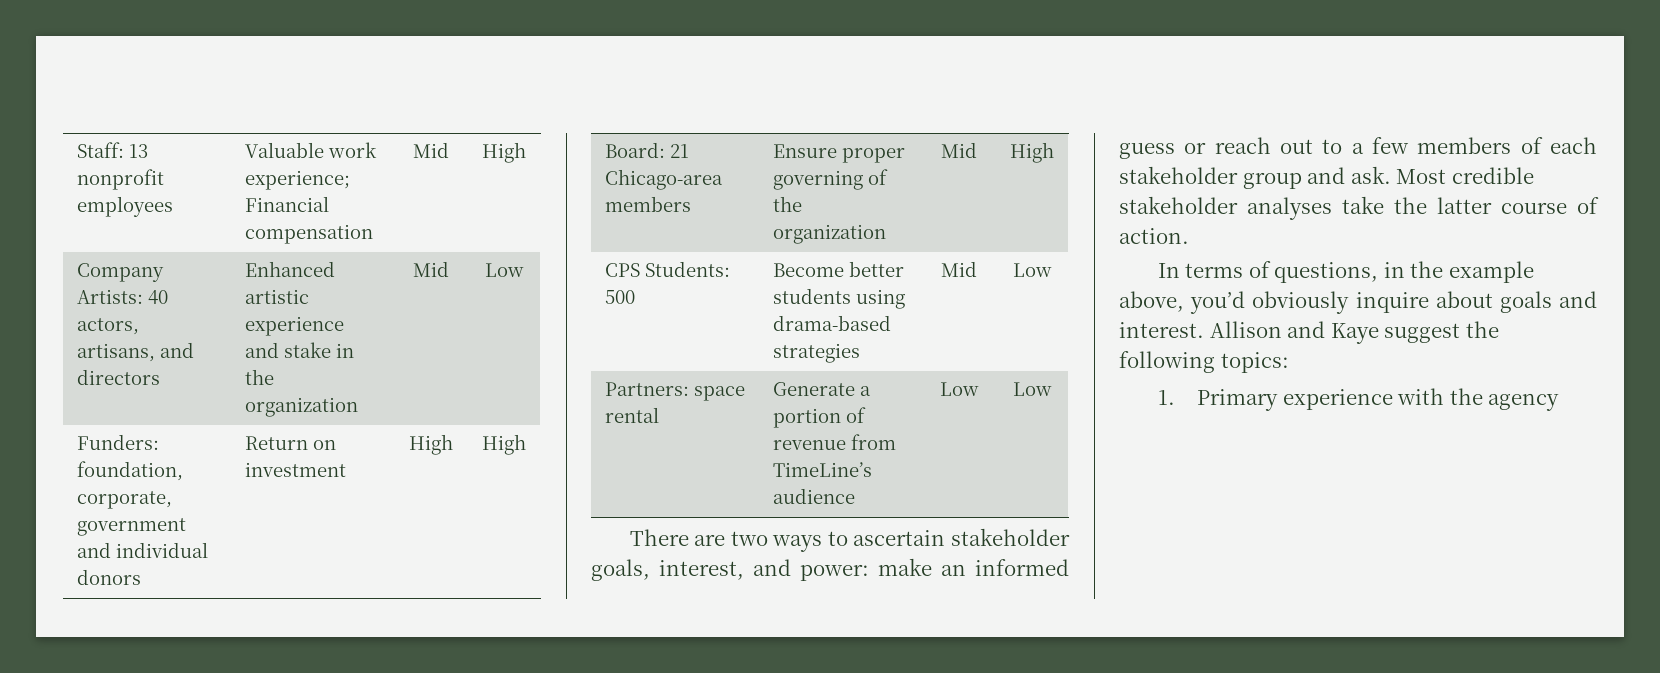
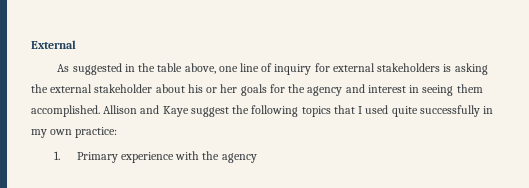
[76,142,148,158] [76,169,164,190] [76,196,173,217] [244,142,377,158] [244,170,350,190] [244,196,329,212] [244,224,373,244] [413,142,449,158] [482,142,526,163] [76,263,164,282] [76,289,168,304] [76,318,139,335] [76,342,194,362] [76,369,160,385] [244,261,335,277] [244,289,309,304] [244,316,344,336] [244,342,354,358] [244,369,274,385] [244,397,358,417] [413,261,449,277] [484,263,524,277] [76,434,159,450] [76,461,183,481] [76,491,172,509] [76,518,186,536] [76,542,208,558] [76,569,141,585] [244,436,336,450] [244,462,346,477] [409,434,453,455] [482,434,526,455] [604,142,689,158] [604,169,723,190] [604,196,691,212] [772,144,905,163] [772,169,888,190] [772,196,802,212] [772,224,886,244] [941,142,977,158] [1010,142,1054,163] [604,261,730,277] [604,290,635,304] [772,261,904,277] [772,288,905,309] [772,315,891,331] [772,343,860,363] [941,261,977,277] [1012,263,1052,277] [604,382,745,401] [604,407,659,423] [772,382,871,396] [772,407,866,428] [772,434,896,450] [772,462,872,477] [772,488,855,504] [939,382,979,396] [1012,382,1052,396] [629,528,1070,552] [591,558,1069,581] [1119,137,1597,159] [1119,166,1534,189] [1119,196,1599,220] [1119,228,1189,244] [1157,261,1534,283] [1119,291,1597,314] [1119,322,1204,338] Staff: 13 nonprofit employees | Valuable work experience; Financial compensation | Mid | High // Company Artists: 40 actors, artisans, and directors | Enhanced artistic experience and stake in the organization | Mid | Low // Funders: foundation, corporate, government and individual donors | Return on investment | High | High // Board: 21 Chicago-area members | Ensure proper governing of the organization | Mid | High // CPS Students: 500 | Become better students using drama-based strategies | Mid | Low // Partners: space rental | Generate a portion of revenue from TimeLine’s audience | Low | Low // There are two ways to ascertain stakeholder goals, interest, and power: make an informed guess or reach out to a few members of each stakeholder group and ask. Most credible stakeholder analyses take the latter course of action. // In terms of questions, in the example above, you’d obviously inquire about goals and interest. -> [31,40,76,49] [57,63,488,75] [31,84,483,96] [31,105,100,117] External // As suggested in the table above, one line of inquiry for external stakeholders is asking the external stakeholder about his or her goals for the agency and interest in seeing them accomplished.
[1220,352,1289,373] topics: -> [301,105,494,117] [31,127,118,138] topics that I used quite successfully in my own practice:

